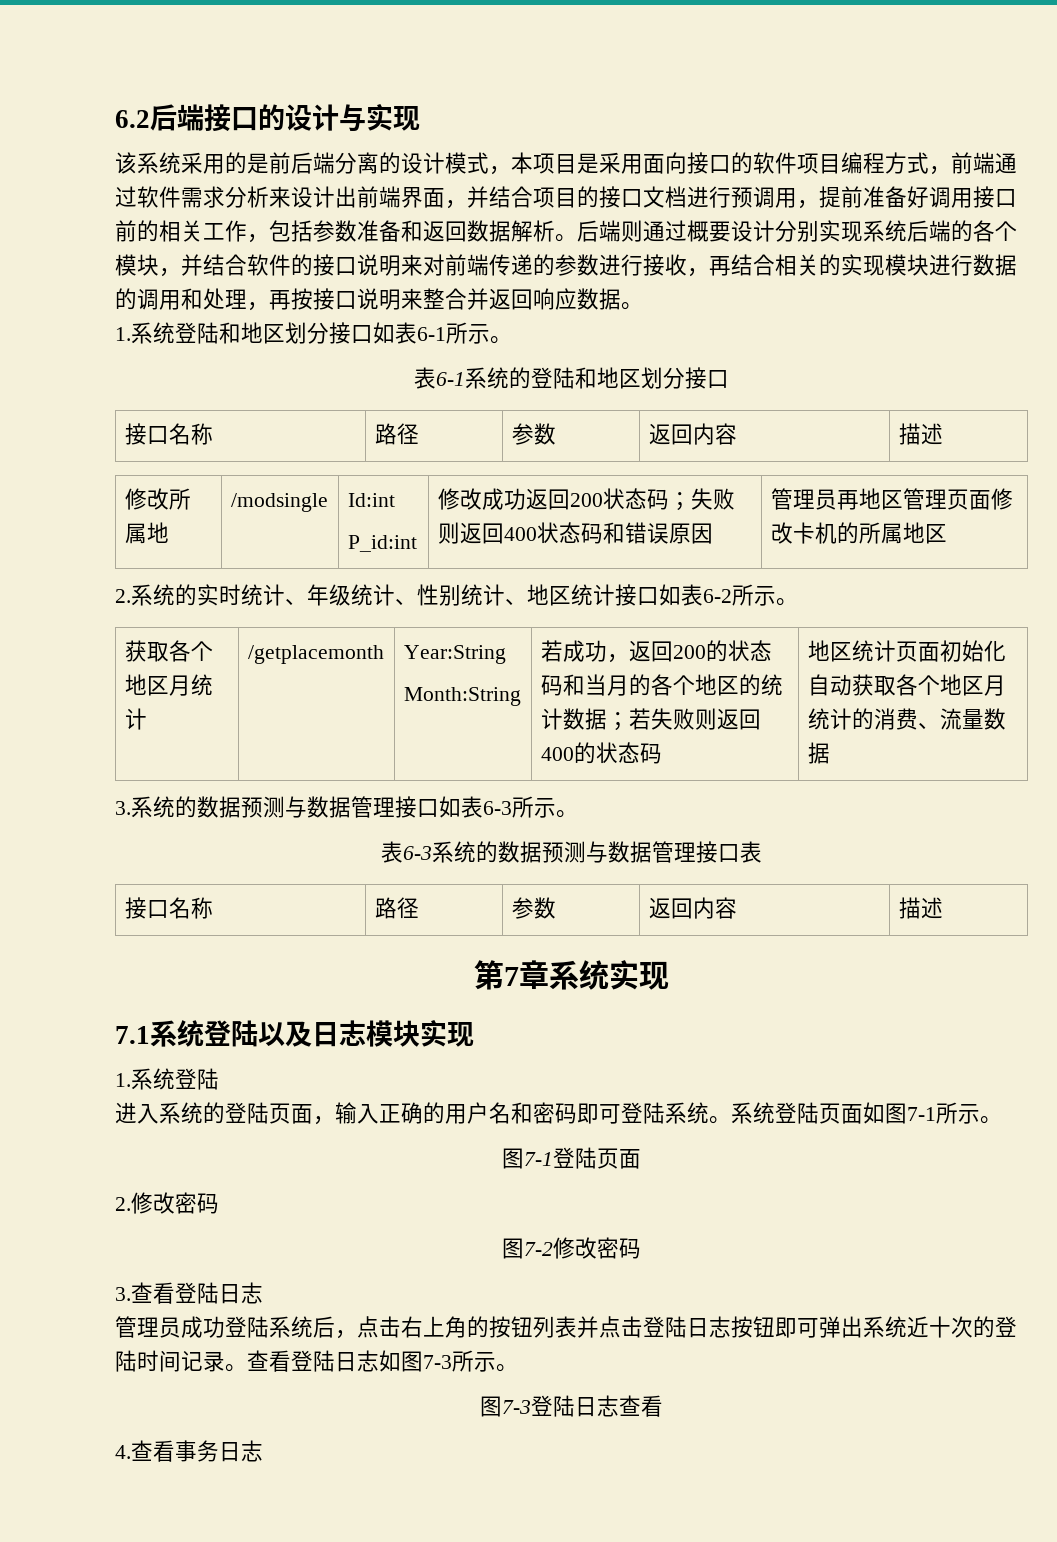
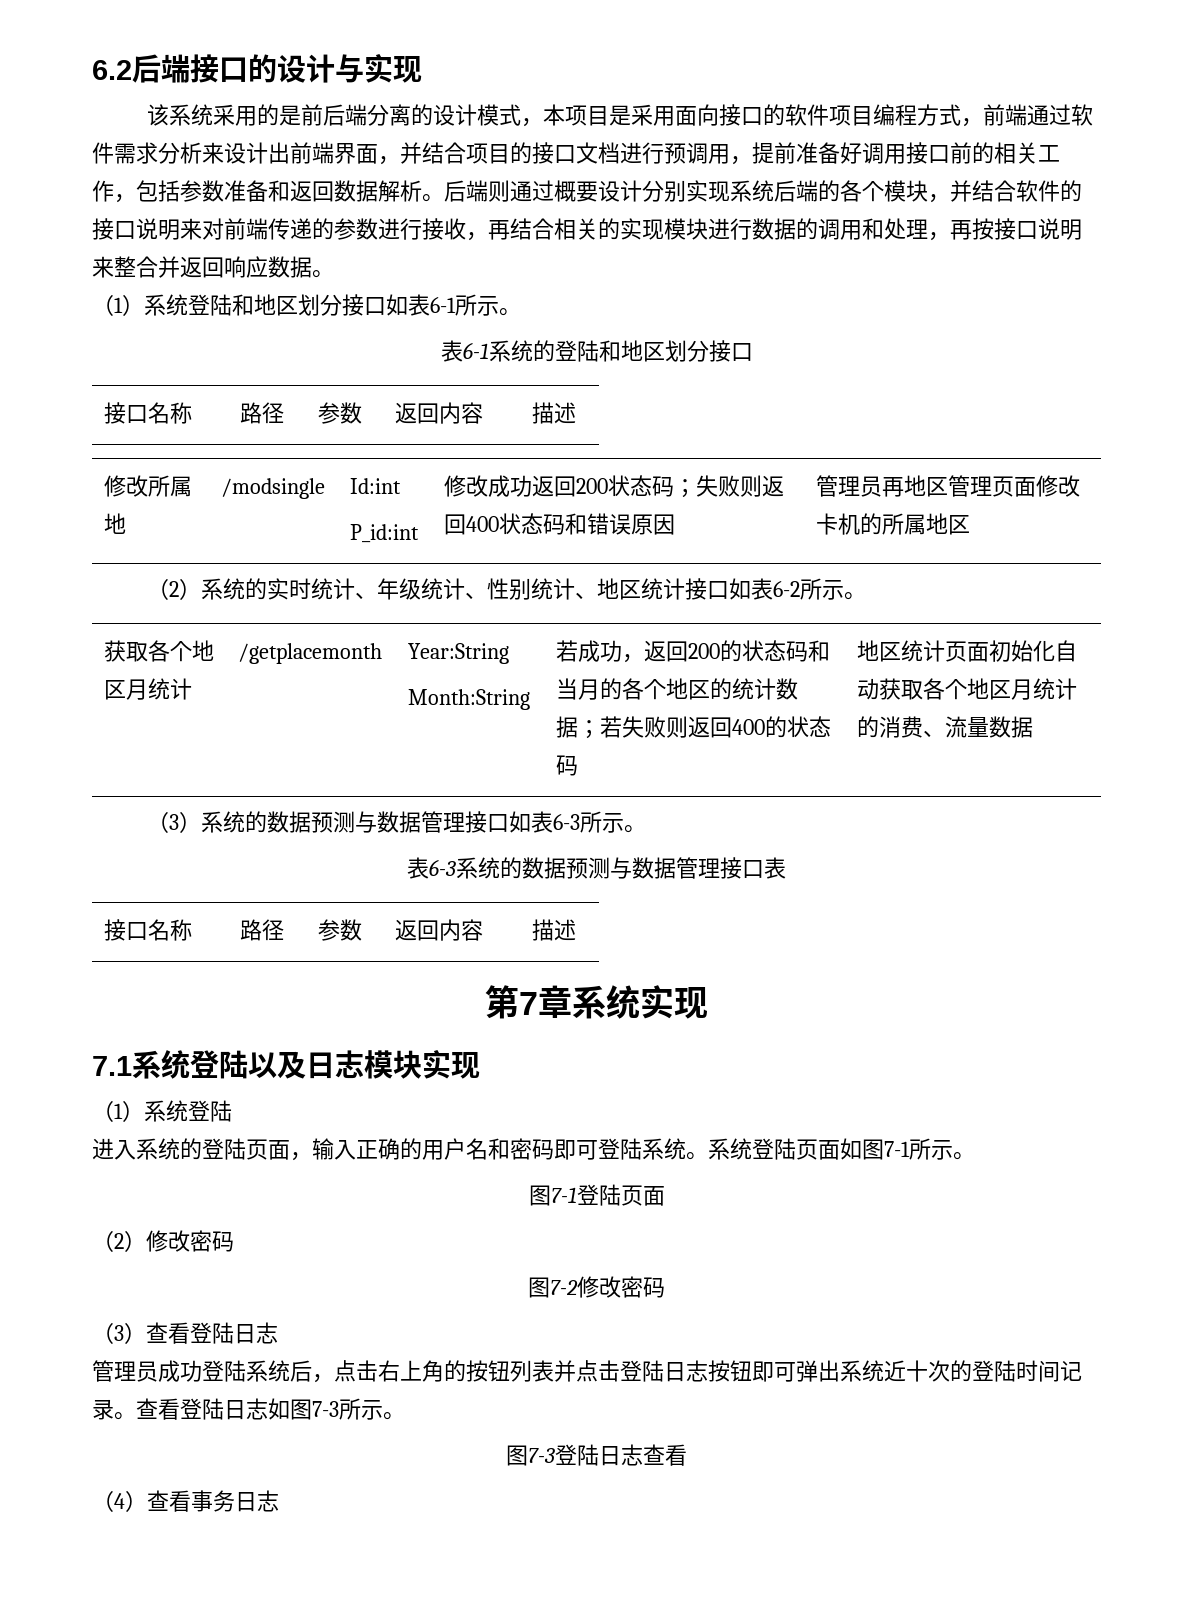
[115,327,131,341] 1. -> [92,295,144,316] （1）
[115,589,131,603] 2. -> [147,579,202,600] （2）
[115,801,131,815] 3. -> [147,812,202,833] （3）
[115,1073,131,1087] 1. -> [92,1101,144,1122] （1）
[115,1197,131,1211] 2. -> [92,1231,146,1252] （2）
[115,1287,131,1301] 3. -> [92,1323,146,1344] （3）
[115,1445,131,1459] 4. -> [92,1491,147,1512] （4）

